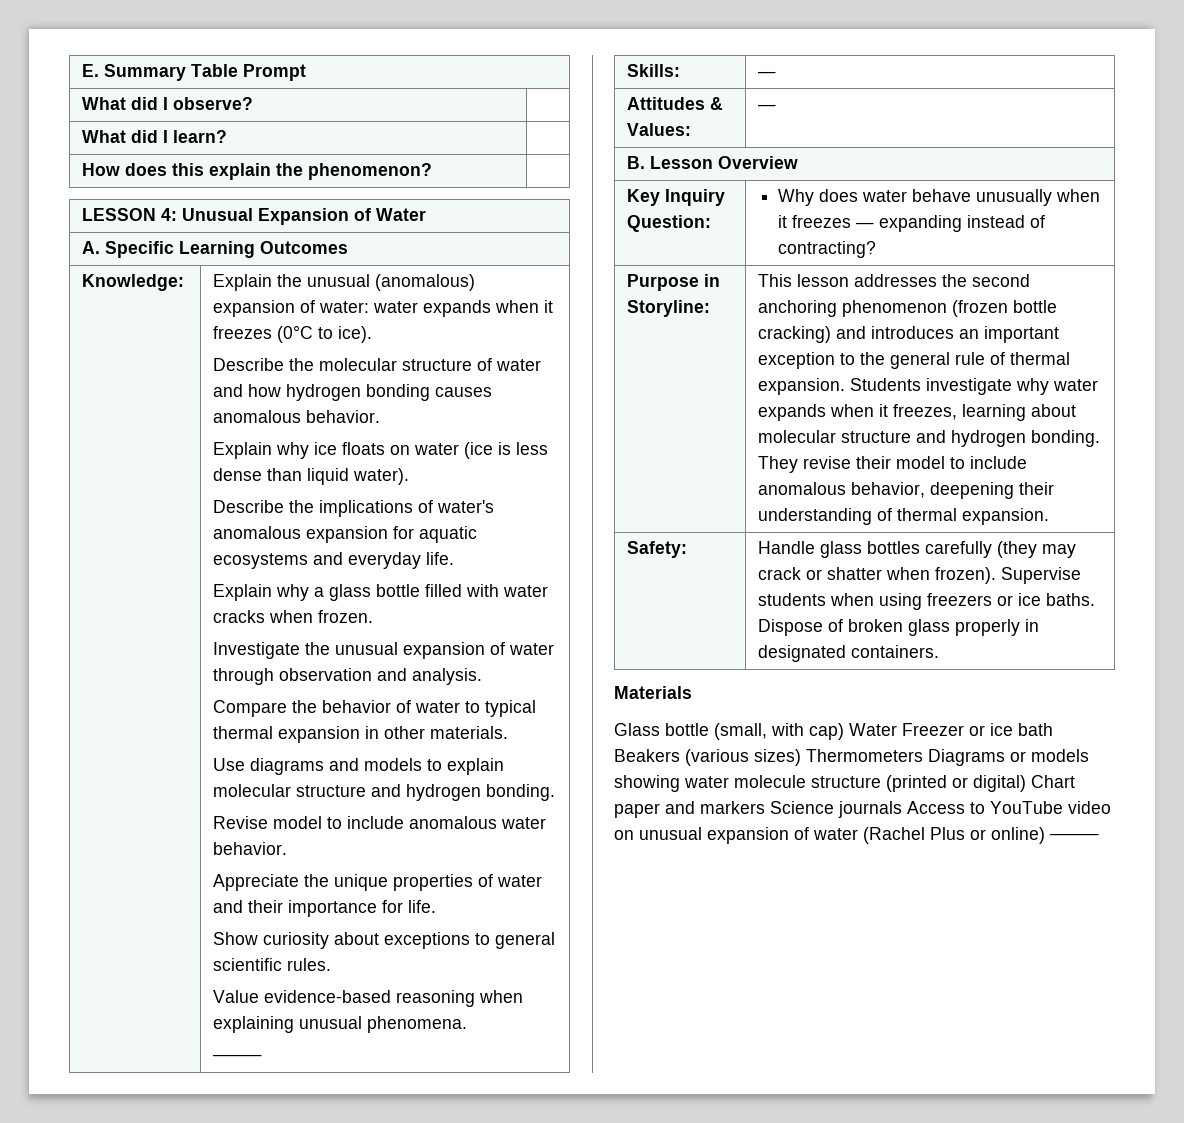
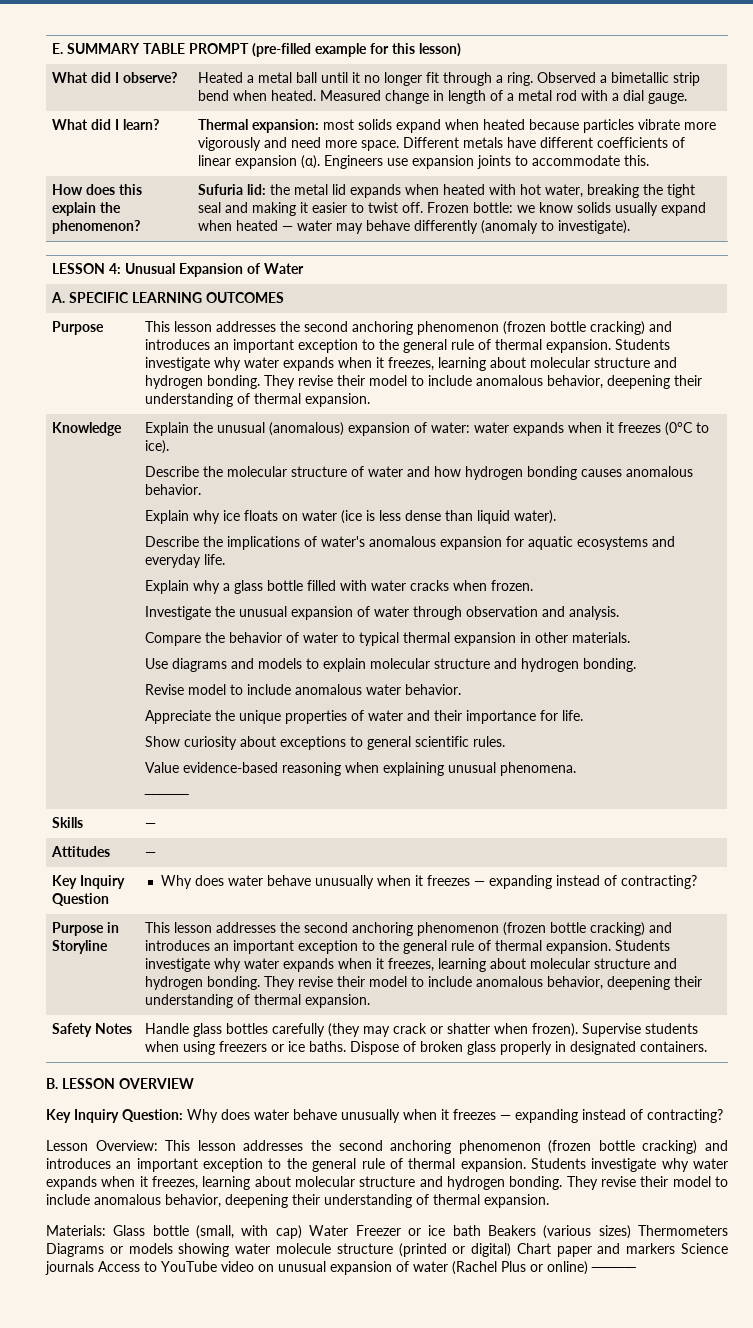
[104,64,307,81] [82,97,254,110] [82,130,228,143] Summary Table Prompt // What did I observe? | // What did I learn? | -> [67,43,462,57] [52,72,178,83] [198,72,701,86] [198,90,688,104] [52,119,160,130] [198,119,717,133] [198,137,686,151] [198,155,650,169] SUMMARY TABLE PROMPT (pre-filled example for this lesson) // What did I observe? | Heated a metal ball until it no longer fit through a ring. Observed a bimetallic strip bend when heated. Measured change in length of a metal rod with a dial gauge. // What did I learn? | Thermal expansion: most solids expand when heated because particles vibrate more vigorously and need more space. Different metals have different coefficients of linear expansion (α). Engineers use expansion joints to accommodate this.
(433, 171) none -> [198,184,696,198] [198,202,707,216] [198,220,631,234] Sufuria lid: the metal lid expands when heated with hot water, breaking the tight seal and making it easier to twist off. Frozen bottle: we know solids usually expand when heated — water may behave differently (anomaly to investigate).
[105,241,349,258] [82,274,185,291] Specific Learning Outcomes // Knowledge: -> [69,292,285,303] [52,321,105,335] [145,321,673,335] [145,339,671,353] [145,357,678,371] [145,375,703,389] [145,393,371,407] [52,422,123,436] SPECIFIC LEARNING OUTCOMES // Purpose | This lesson addresses the second anchoring phenomenon (frozen bottle cracking) and introduces an important exception to the general rule of thermal expansion. Students investigate why water expands when it freezes, learning about molecular structure and hydrogen bonding. They revise their model to include anomalous behavior, deepening their understanding of thermal expansion. // Knowledge
[627,64,681,77] Skills: -> [52,817,84,828] Skills
[710,97,724,110] [627,123,692,136] [758,104,777,110] [627,156,799,169] [627,189,726,206] [627,215,712,232] & Values: | — // B. Lesson Overview // Key Inquiry Question: -> [145,852,157,857] [52,875,126,889] [52,893,110,906] | — // Key Inquiry Question
[627,300,711,317] Storyline: -> [52,940,109,954] Storyline
[627,541,688,558] Safety: -> [52,1023,133,1037] Safety Notes
[614,686,692,699] Materials // -> [46,1078,194,1089] [46,1109,723,1123] [46,1140,729,1154] [46,1158,728,1172] [46,1176,729,1190] [46,1194,549,1208] [46,1225,106,1236] B. LESSON OVERVIEW // Key Inquiry Question: Why does water behave unusually when it freezes — expanding instead of contracting? // Lesson Overview: This lesson addresses the second anchoring phenomenon (frozen bottle cracking) and introduces an important exception to the general rule of thermal expansion. Students investigate why water expands when it freezes, learning about molecular structure and hydrogen bonding. They revise their model to include anomalous behavior, deepening their understanding of thermal expansion. // Materials:

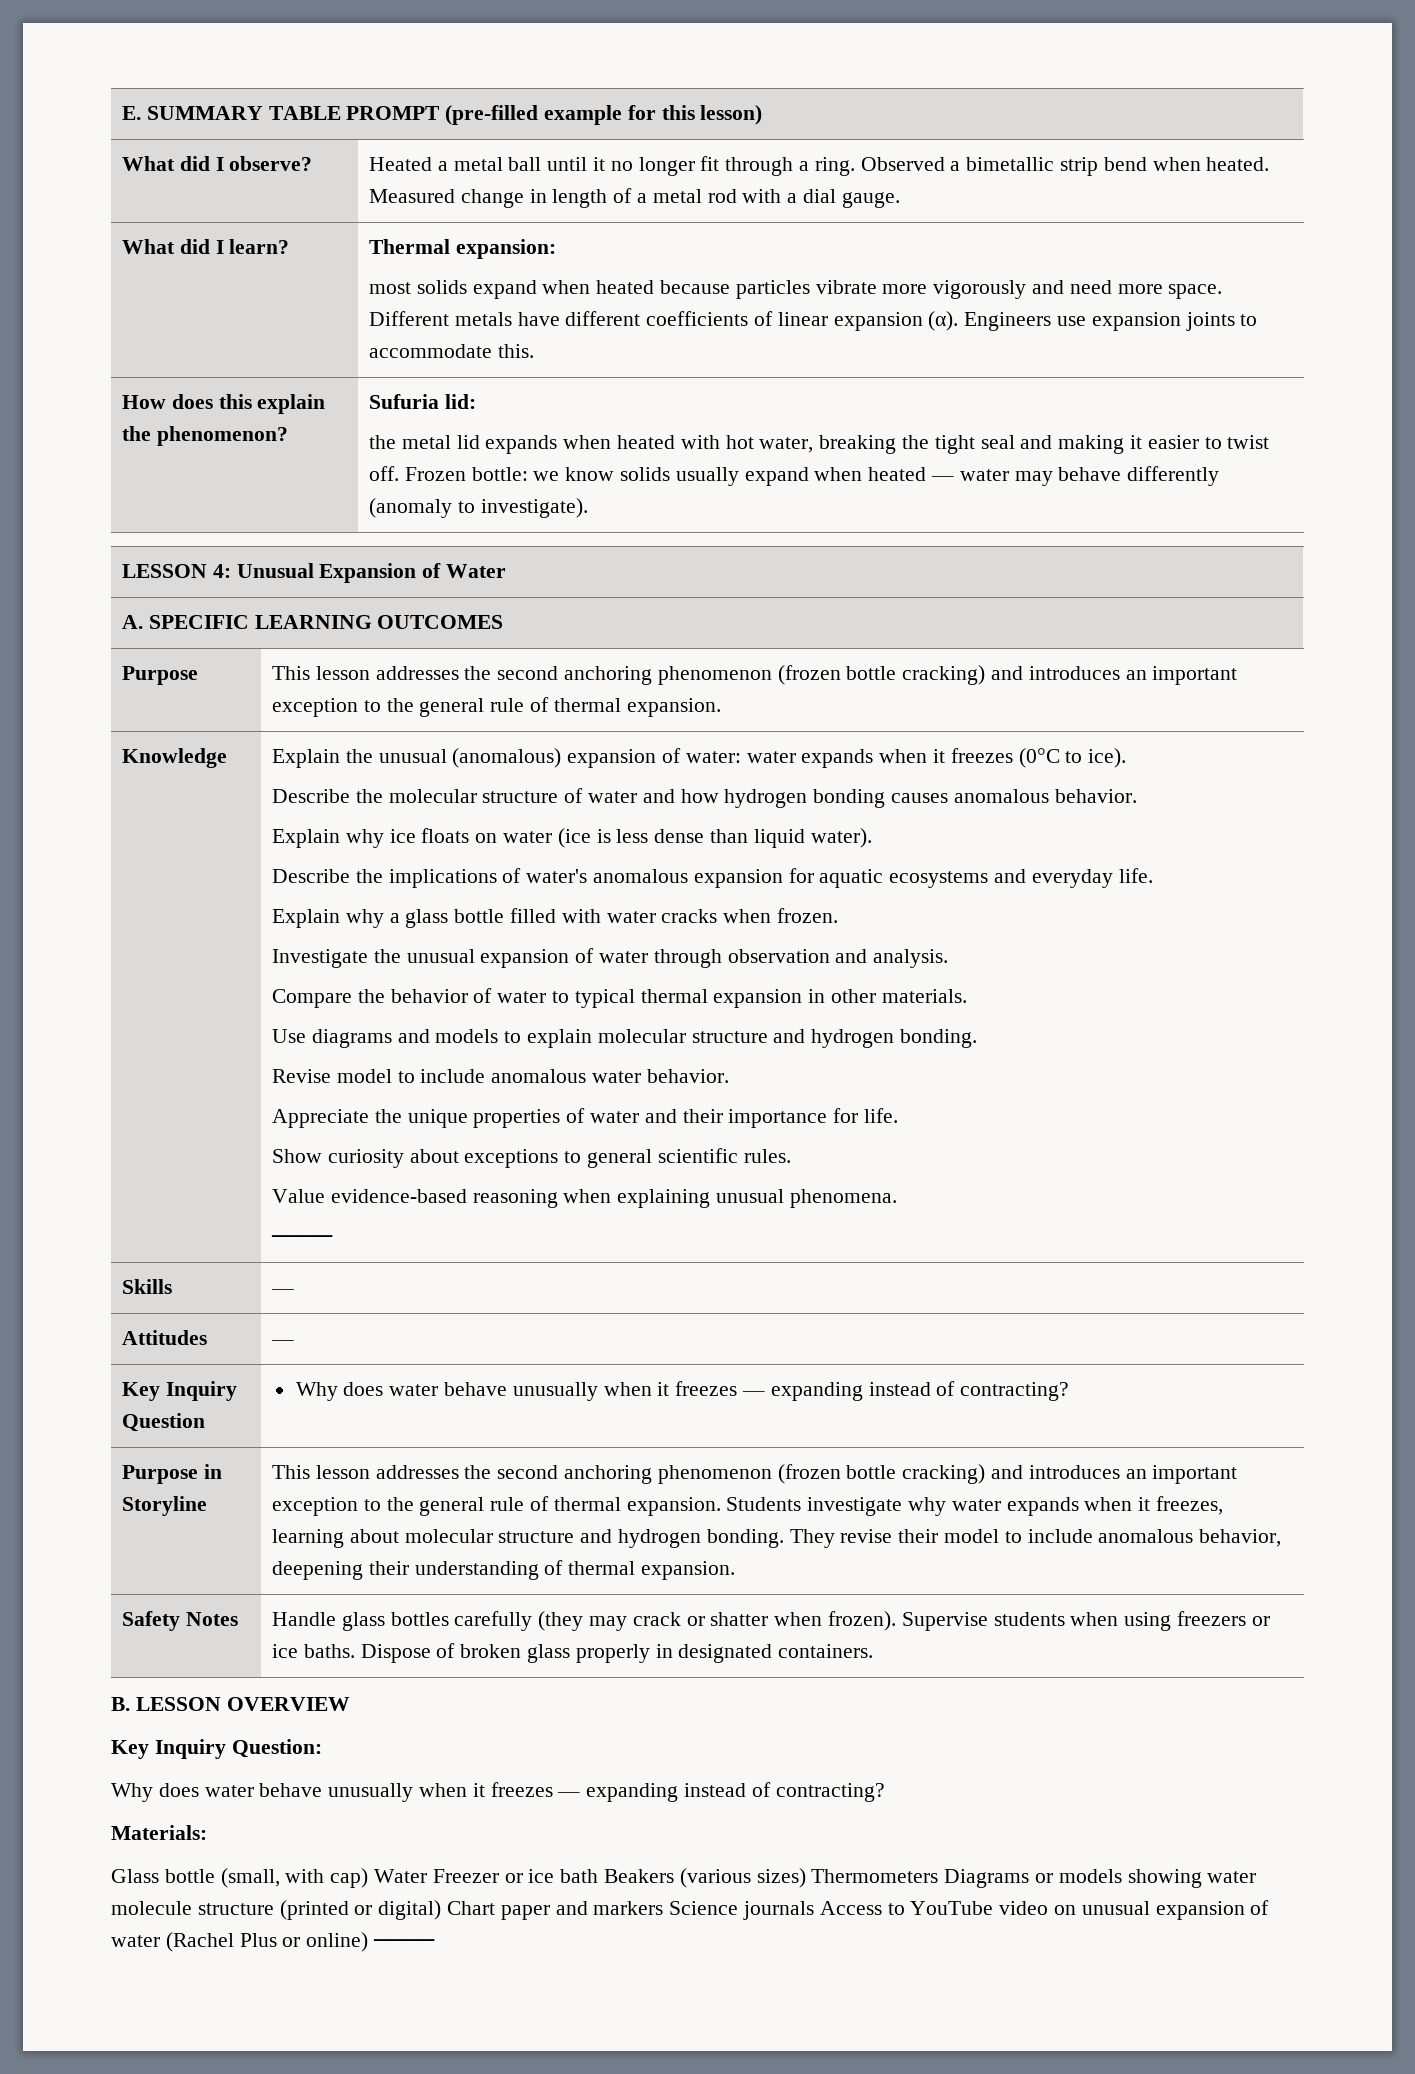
(320, 126) none -> (556, 249) //
(267, 189) none -> (476, 401) //
[615,339,671,350] [145,357,678,371] [145,375,703,389] [145,393,371,407] Students investigate why water expands when it freezes, learning about molecular structure and hydrogen bonding. They revise their model to include anomalous behavior, deepening their understanding of thermal expansion. -> (721, 707) none
(183, 1115) none -> (322, 1748) //
[46,1140,729,1154] [46,1158,728,1172] [46,1176,729,1190] [46,1194,549,1208] [46,1225,106,1236] Lesson Overview: This lesson addresses the second anchoring phenomenon (frozen bottle cracking) and introduces an important exception to the general rule of thermal expansion. Students investigate why water expands when it freezes, learning about molecular structure and hydrogen bonding. They revise their model to include anomalous behavior, deepening their understanding of thermal expansion. // Materials: -> [111,1825,207,1840] Materials: //

